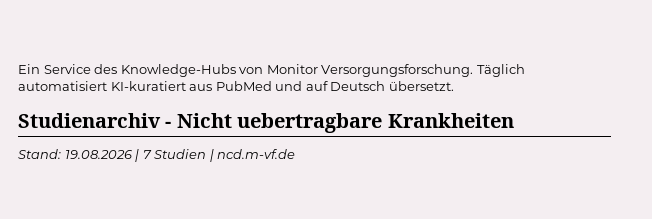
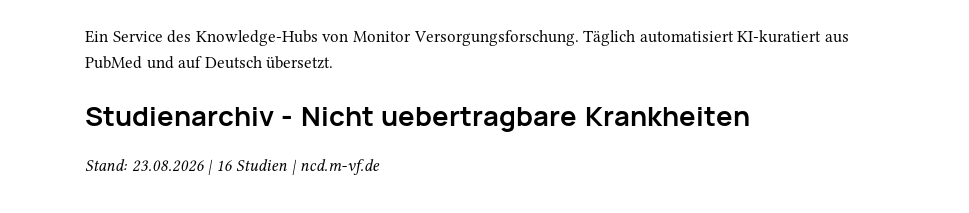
[64,149,152,162] 19.08.2026 | 7 -> [131,159,233,175] 23.08.2026 | 16

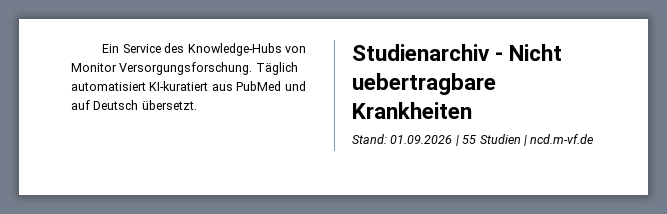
[131,159,233,175] 23.08.2026 | 16 -> [390,135,477,146] 01.09.2026 | 55

